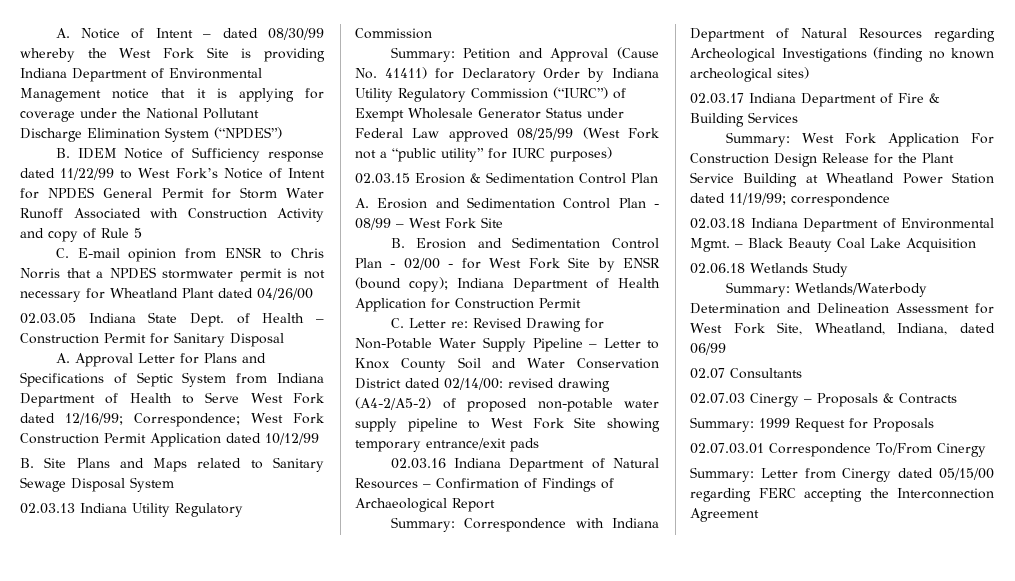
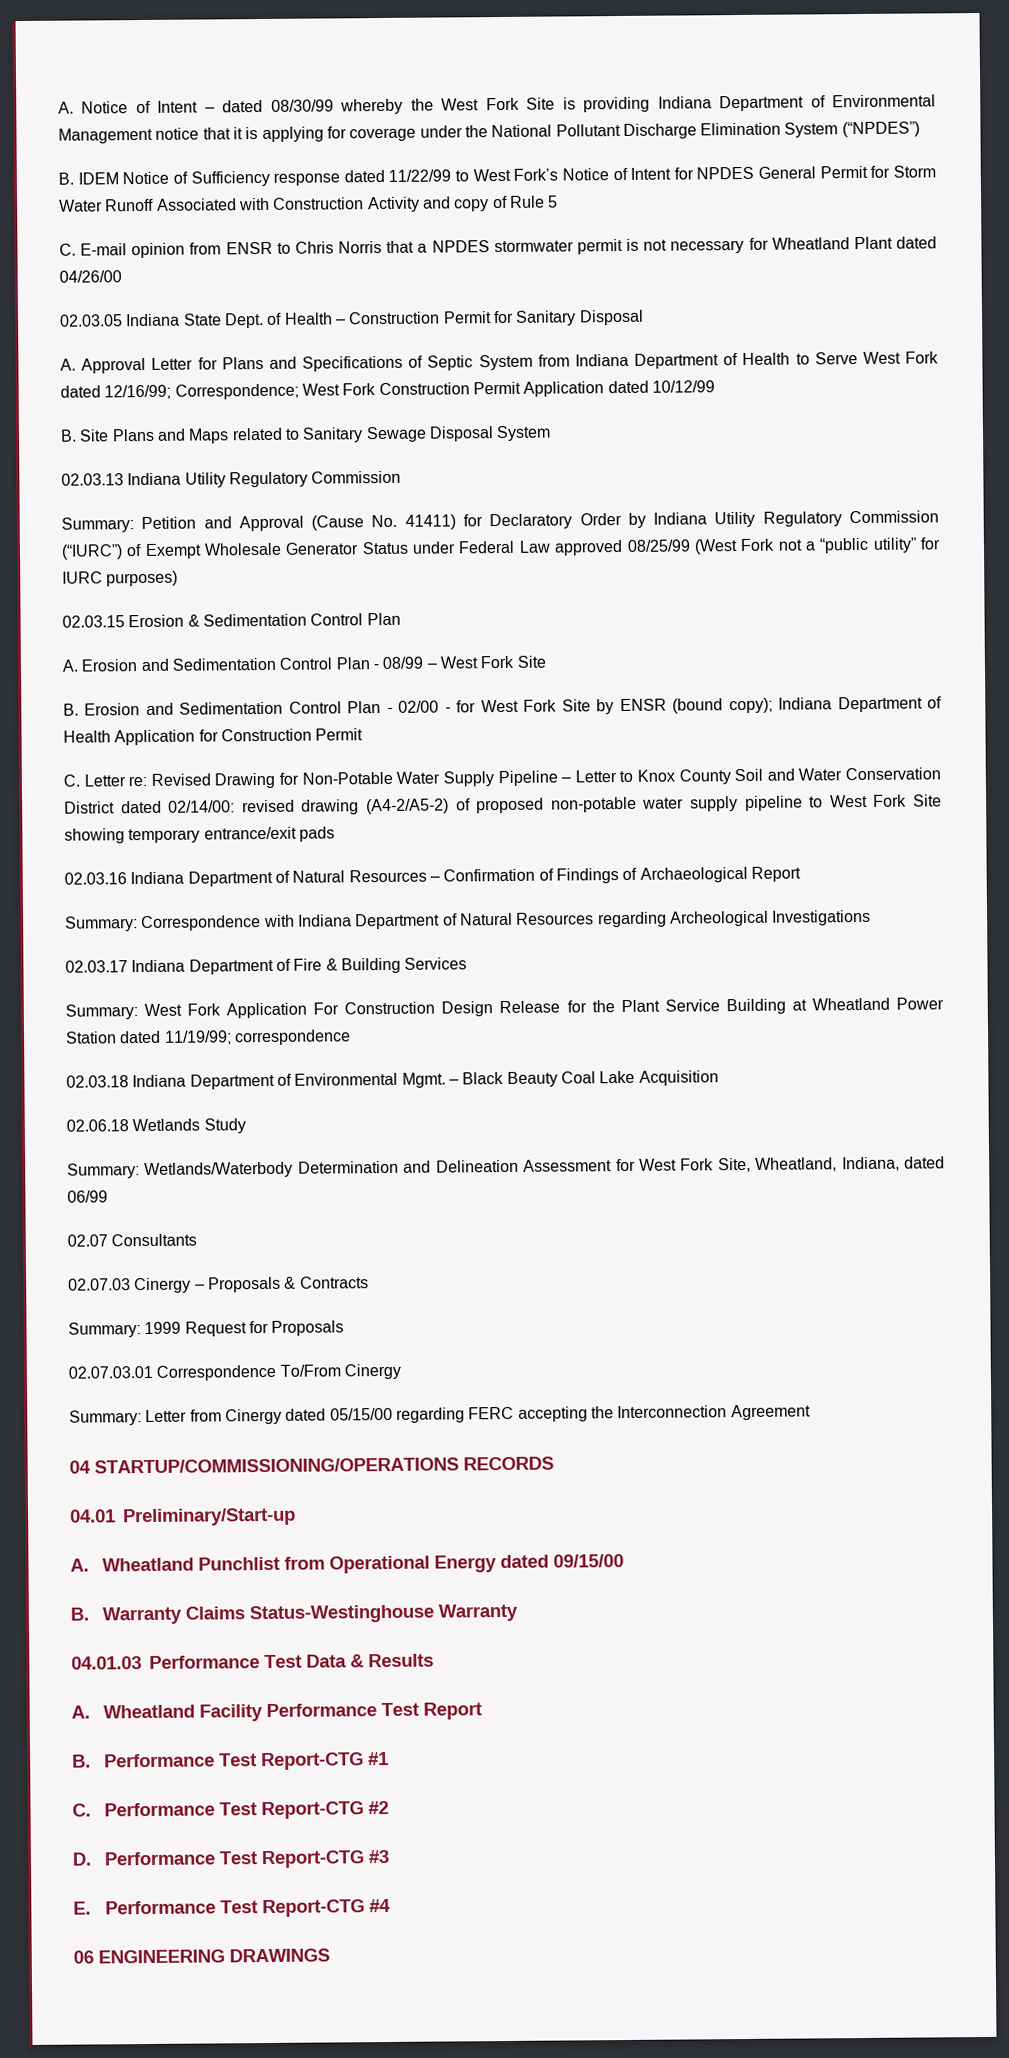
[873,47,994,62] [690,67,809,82] (finding no known archeological sites) -> (872, 917) none
(759, 515) none -> [69,1456,554,1474] [70,1507,296,1527] [70,1554,624,1574] [70,1603,518,1625] [71,1653,434,1670] [71,1702,482,1722] [72,1752,389,1771] [72,1800,389,1820] [72,1849,389,1869] [73,1898,391,1918] [73,1948,330,1964] // 04 STARTUP/COMMISSIONING/OPERATIONS RECORDS // 04.01 Preliminary/Start-up // A. Wheatland Punchlist from Operational Energy dated 09/15/00 // B. Warranty Claims Status-Westinghouse Warranty // 04.01.03 Performance Test Data & Results // A. Wheatland Facility Performance Test Report // B. Performance Test Report-CTG #1 // C. Performance Test Report-CTG #2 // D. Performance Test Report-CTG #3 // E. Performance Test Report-CTG #4 // 06 ENGINEERING DRAWINGS

